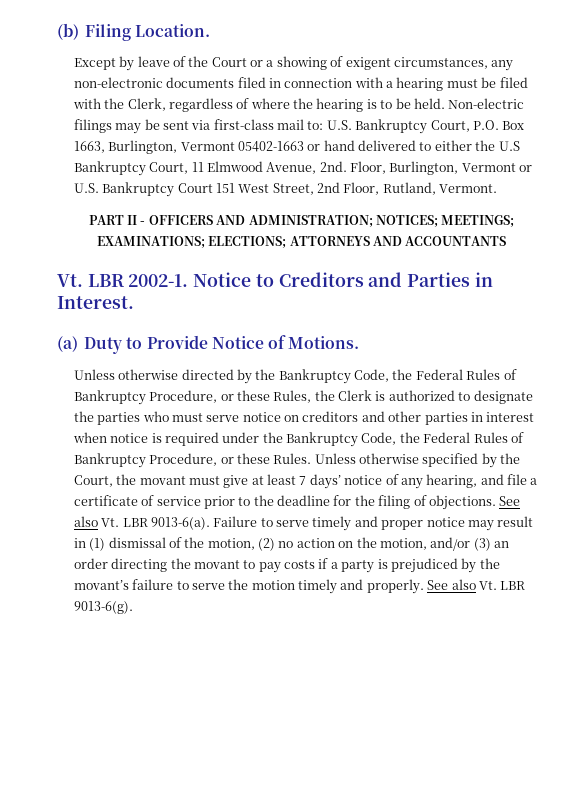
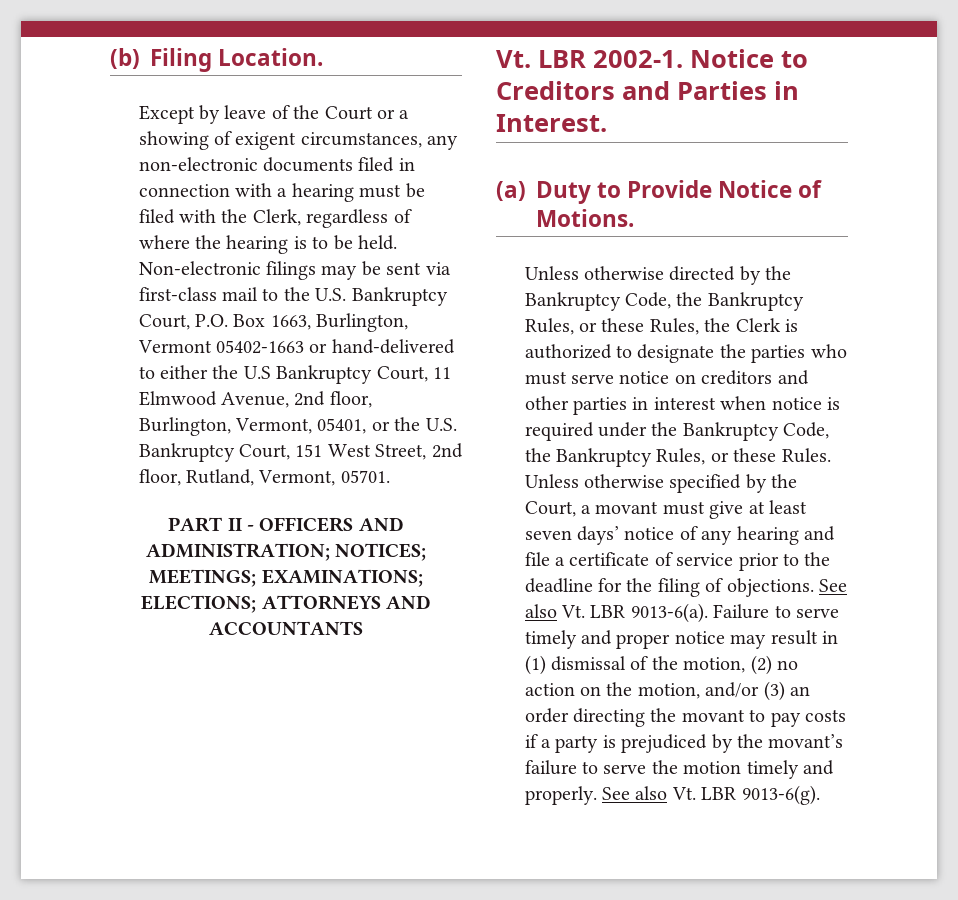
[448,98,525,109] Non-electric -> [138,261,261,275] Non-electronic
[307,121,324,130] to: -> [262,287,310,301] to the
[323,140,417,151] hand delivered -> [331,339,455,354] hand-delivered
[319,161,533,175] [73,182,213,197] 2nd. Floor, Burlington, Vermont or U.S. Bankruptcy Court -> [294,391,372,408] [138,417,457,436] [138,443,291,462] 2nd floor, Burlington, Vermont, 05401, or the U.S. Bankruptcy Court,
[343,182,498,195] Floor, Rutland, Vermont. -> [138,469,390,486] floor, Rutland, Vermont, 05701.
[415,369,517,380] [73,390,218,405] Federal Rules of Bankruptcy Procedure, -> [707,292,804,311] [524,318,574,335] Bankruptcy Rules,
[423,432,524,443] [73,453,218,468] Federal Rules of Bankruptcy Procedure, -> [556,448,706,467] Bankruptcy Rules,
[116,474,137,485] the -> [581,505,592,514] a
[299,476,307,485] 7 -> [524,530,572,540] seven
[426,474,478,488] hearing, -> [736,526,799,545] hearing

